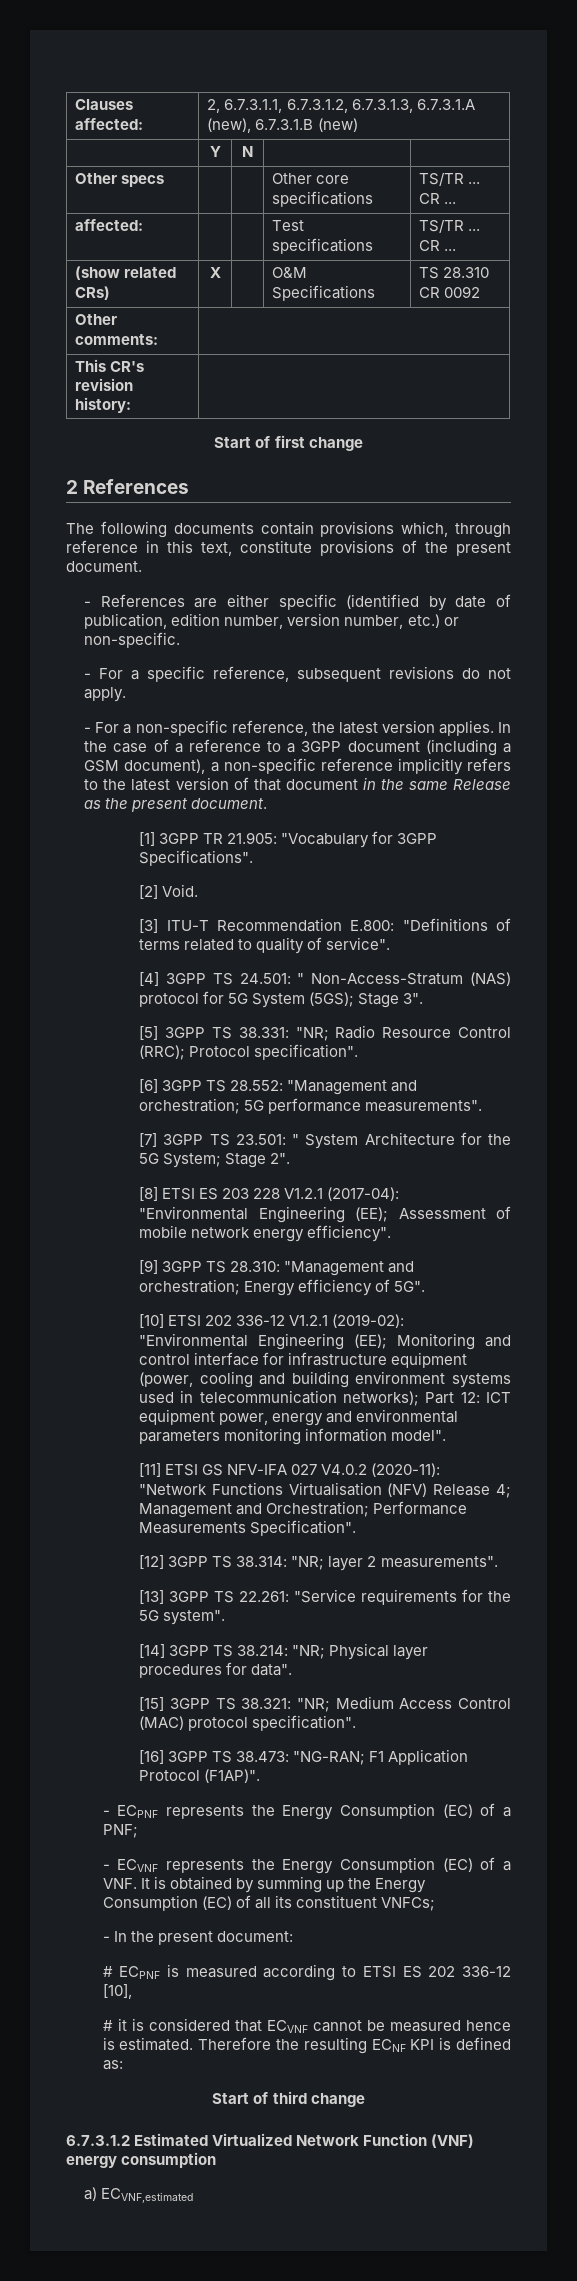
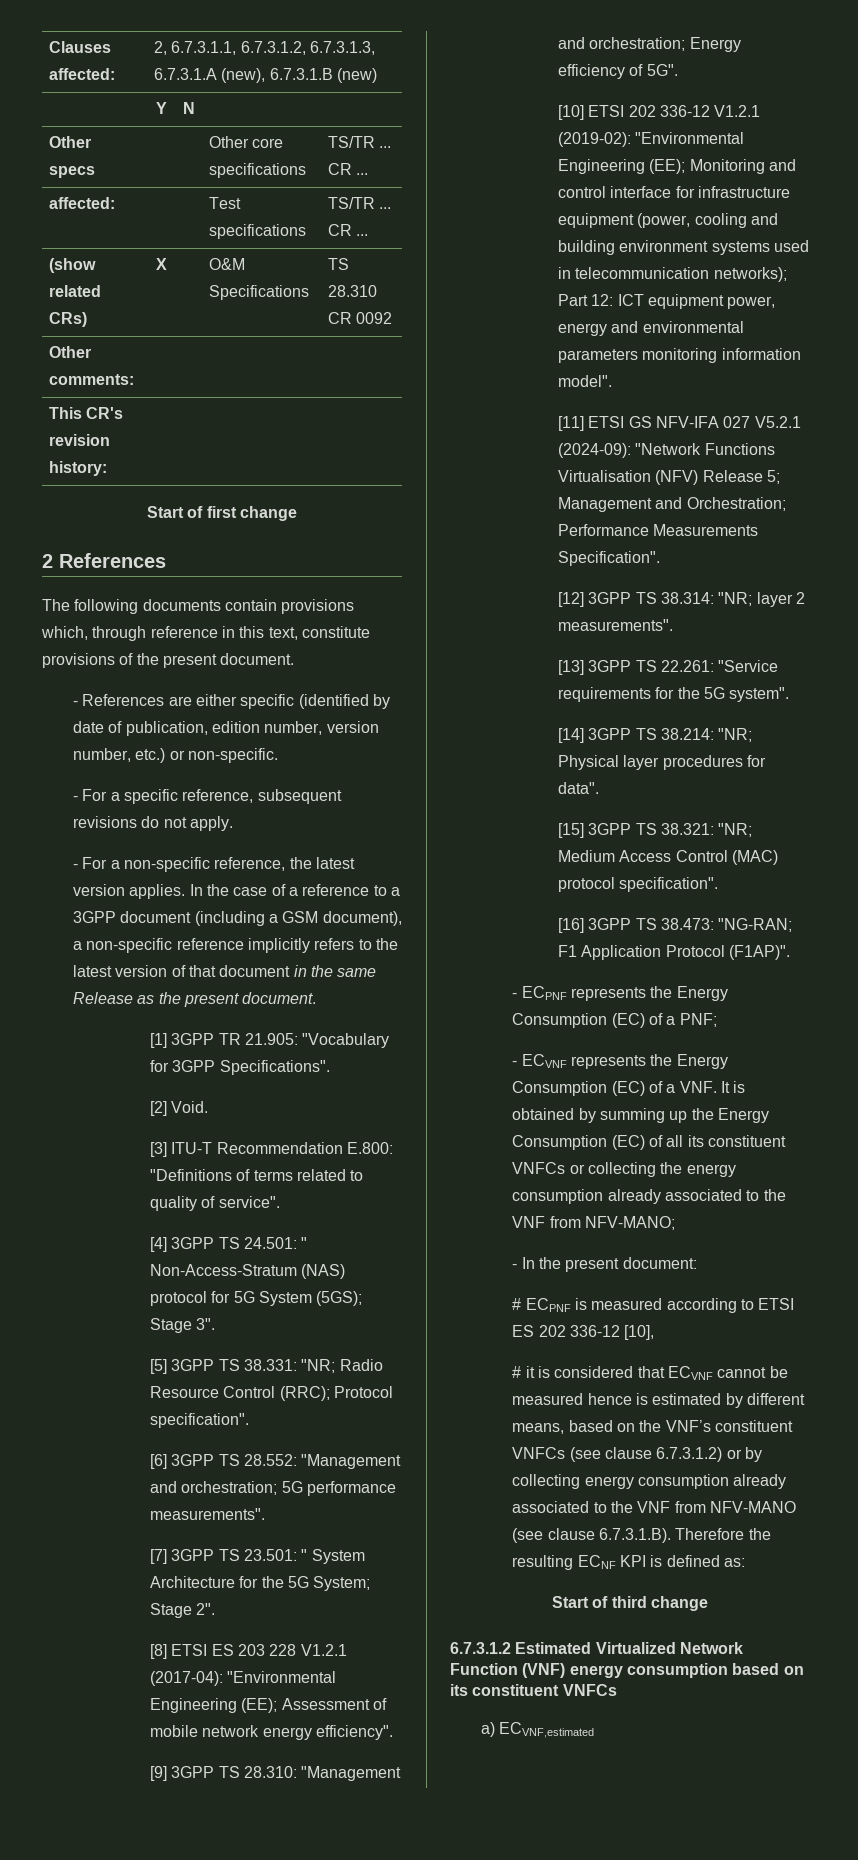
[321,1463,441,1477] V4.0.2 (2020-11): -> [754,416,801,428] [558,443,631,458] V5.2.1 (2024-09):
[496,1484,511,1498] 4; -> [766,470,780,484] 5;
[380,1897,435,1911] VNFCs; -> [512,1162,736,1177] [512,1189,786,1204] [512,1216,675,1230] VNFCs or collecting the energy consumption already associated to the VNF from NFV-MANO;
[119,2037,194,2051] estimated. -> [652,1393,805,1408] [512,1420,793,1434] [512,1447,762,1462] [512,1474,787,1489] [512,1501,796,1513] [512,1528,671,1543] estimated by different means, based on the VNF’s constituent VNFCs (see clause 6.7.3.1.2) or by collecting energy consumption already associated to the VNF from NFV-MANO (see clause 6.7.3.1.B).
(217, 2160) none -> [732,1663,804,1675] [450,1684,617,1696] based on its constituent VNFCs

